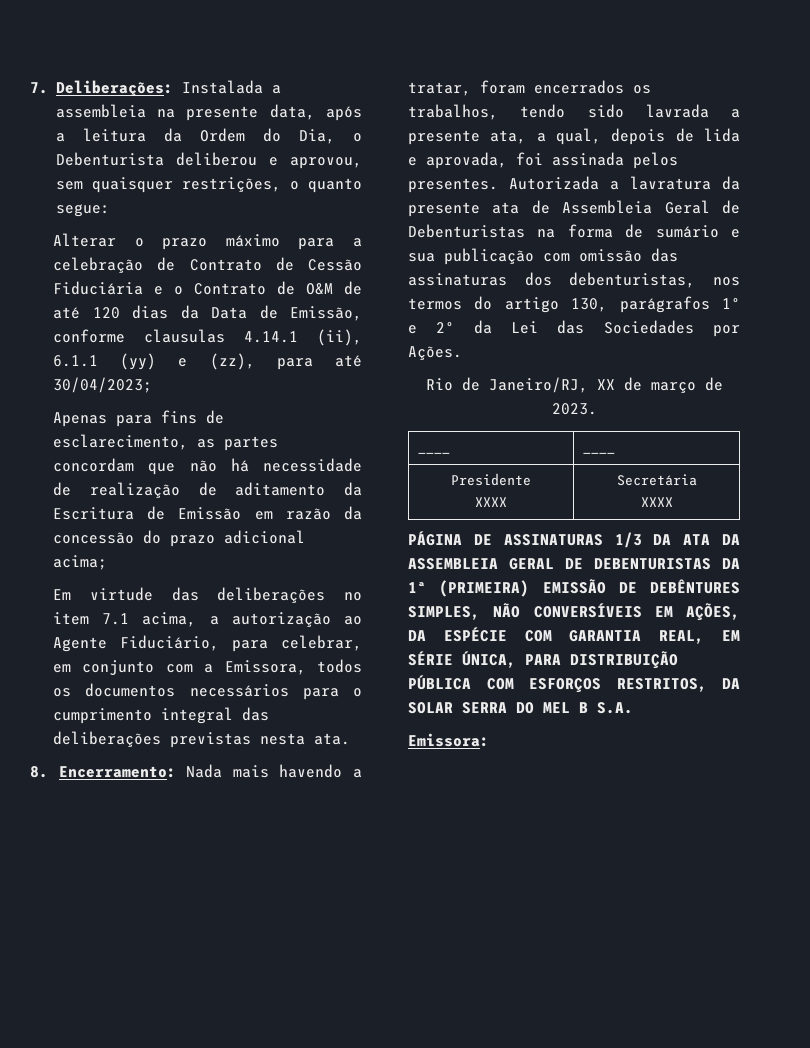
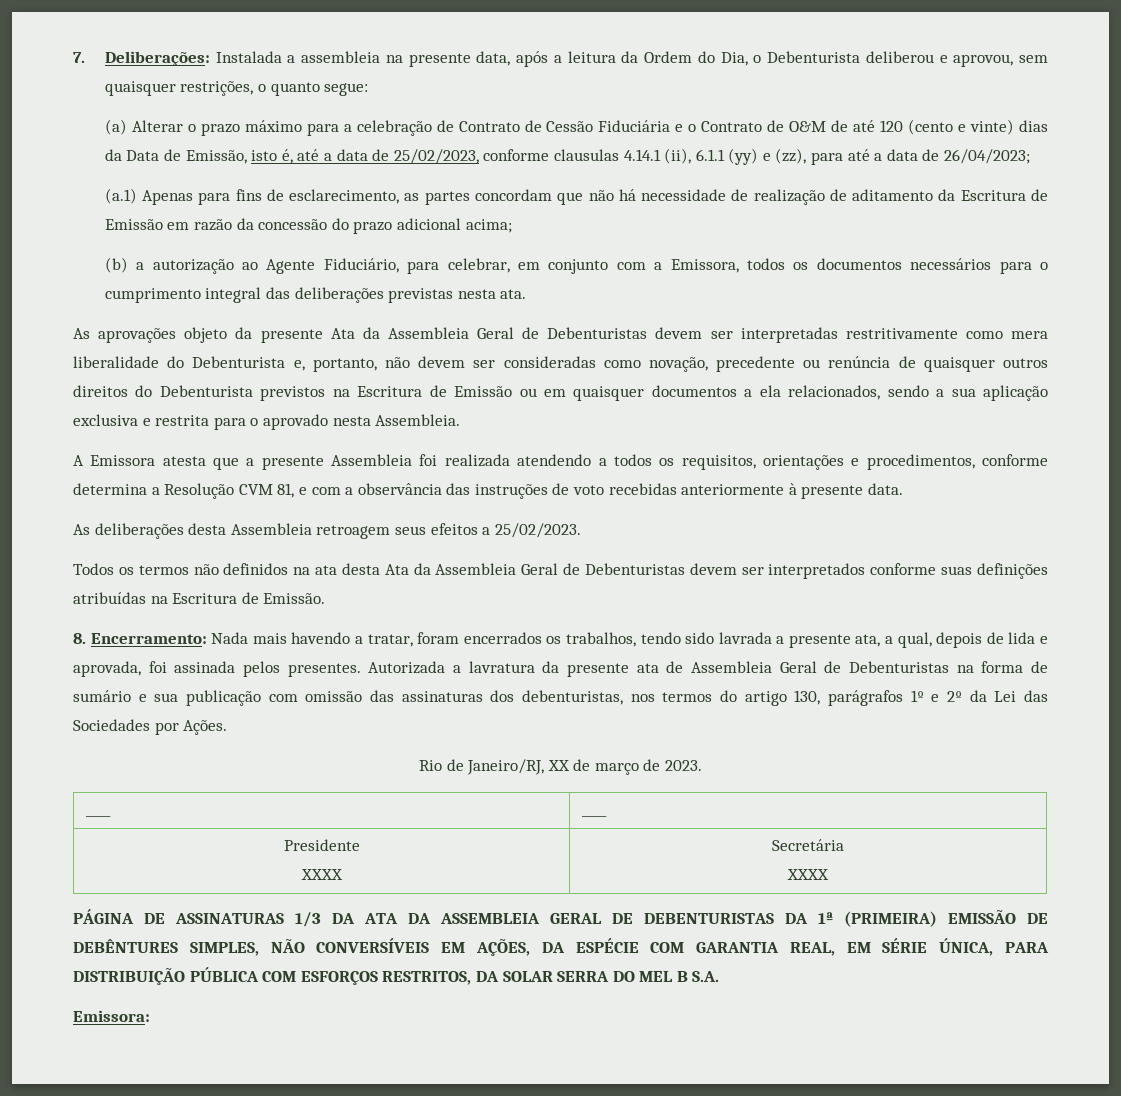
(110, 210) none -> [104,119,127,135] (a)
(120, 313) none -> [908,119,1015,135] (cento e vinte)
(362, 313) none -> [251,149,479,164] isto é, até a data de 25/02/2023,
[52,377,152,393] 30/04/2023; // -> [874,149,1031,164] [104,188,137,204] a data de 26/04/2023; // (a.1)
[52,587,362,604] [52,612,197,627] Em virtude das deliberações no item 7.1 acima, -> [104,257,128,273] (b)
(350, 739) none -> [73,327,1048,343] [73,356,1048,372] [73,385,1049,401] [73,414,461,430] [73,454,1049,470] [73,483,904,499] [73,523,581,539] [73,563,1049,579] [73,592,326,604] // As aprovações objeto da presente Ata da Assembleia Geral de Debenturistas devem ser interpretadas restritivamente como mera liberalidade do Debenturista e, portanto, não devem ser consideradas como novação, precedente ou renúncia de quaisquer outros direitos do Debenturista previstos na Escritura de Emissão ou em quaisquer documentos a ela relacionados, sendo a sua aplicação exclusiva e restrita para o aprovado nesta Assembleia. // A Emissora atesta que a presente Assembleia foi realizada atendendo a todos os requisitos, orientações e procedimentos, conforme determina a Resolução CVM 81, e com a observância das instruções de voto recebidas anteriormente à presente data. // As deliberações desta Assembleia retroagem seus efeitos a 25/02/2023. // Todos os termos não definidos na ata desta Ata da Assembleia Geral de Debenturistas devem ser interpretados conforme suas definições atribuídas na Escritura de Emissão.

